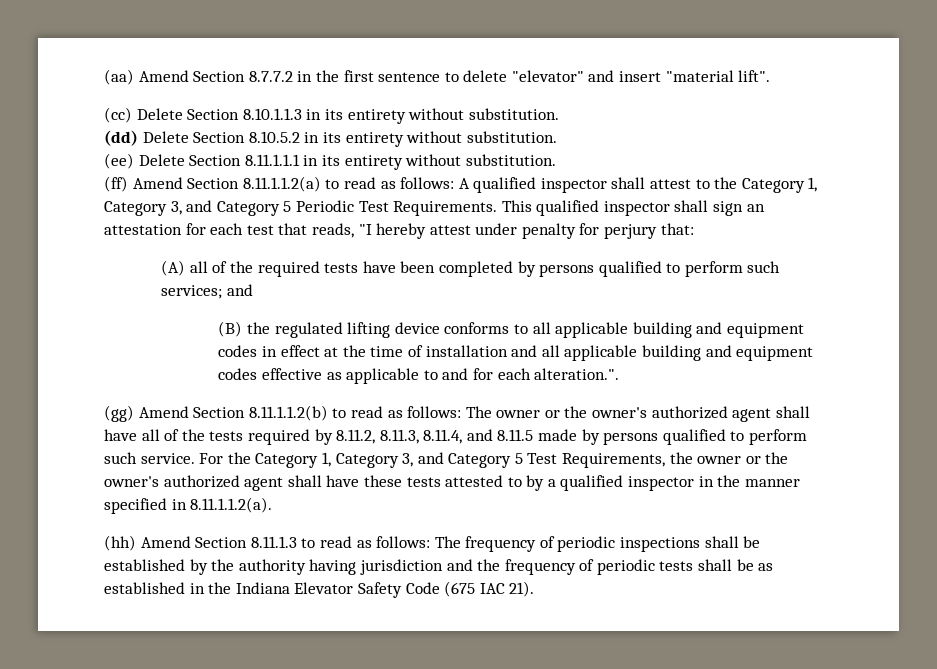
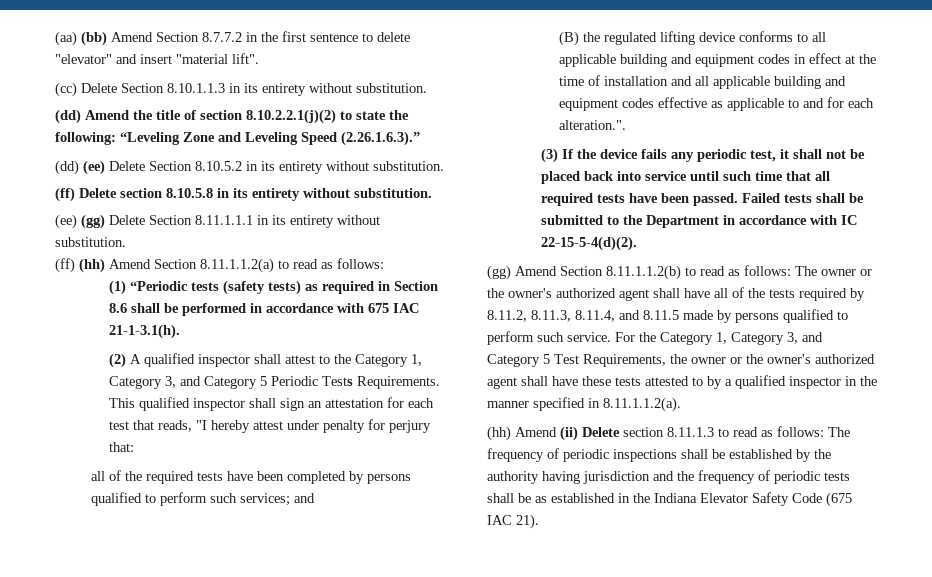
(134, 77) none -> [81,31,107,46] (bb)
(138, 138) none -> [85,109,409,124] [55,131,420,146] [55,160,105,175] Amend the title of section 8.10.2.2.1(j)(2) to state the following: “Leveling Zone and Leveling Speed (2.26.1.6.3).” // (dd) (ee)
[104,153,134,169] // (ee) -> [55,187,432,202] [55,214,105,229] // (ff) Delete section 8.10.5.8 in its entirety without substitution. // (ee) (gg)
(128, 184) none -> [79,258,105,273] (hh)
(455, 183) none -> [109,280,439,295] [109,303,420,316] [109,324,181,339] [109,353,127,368] // (1) “Periodic tests (safety tests) as required in Section 8.6 shall be performed in accordance with 675 IAC 21-1-3.1(h). // (2)
[358,201,389,212] Test -> [322,376,354,386] Tests
[161,260,186,276] (A) -> (135, 447) none
(620, 374) none -> [541,148,866,163] [541,171,831,184] [541,193,865,206] [541,215,858,228] [541,236,638,251] // (3) If the device fails any periodic test, it shall not be placed back into service until such time that all required tests have been passed. Failed tests shall be submitted to the Department in accordance with IC 22-15-5-4(d)(2).
[195,537,248,548] Section -> [560,426,664,441] (ii) Delete section

